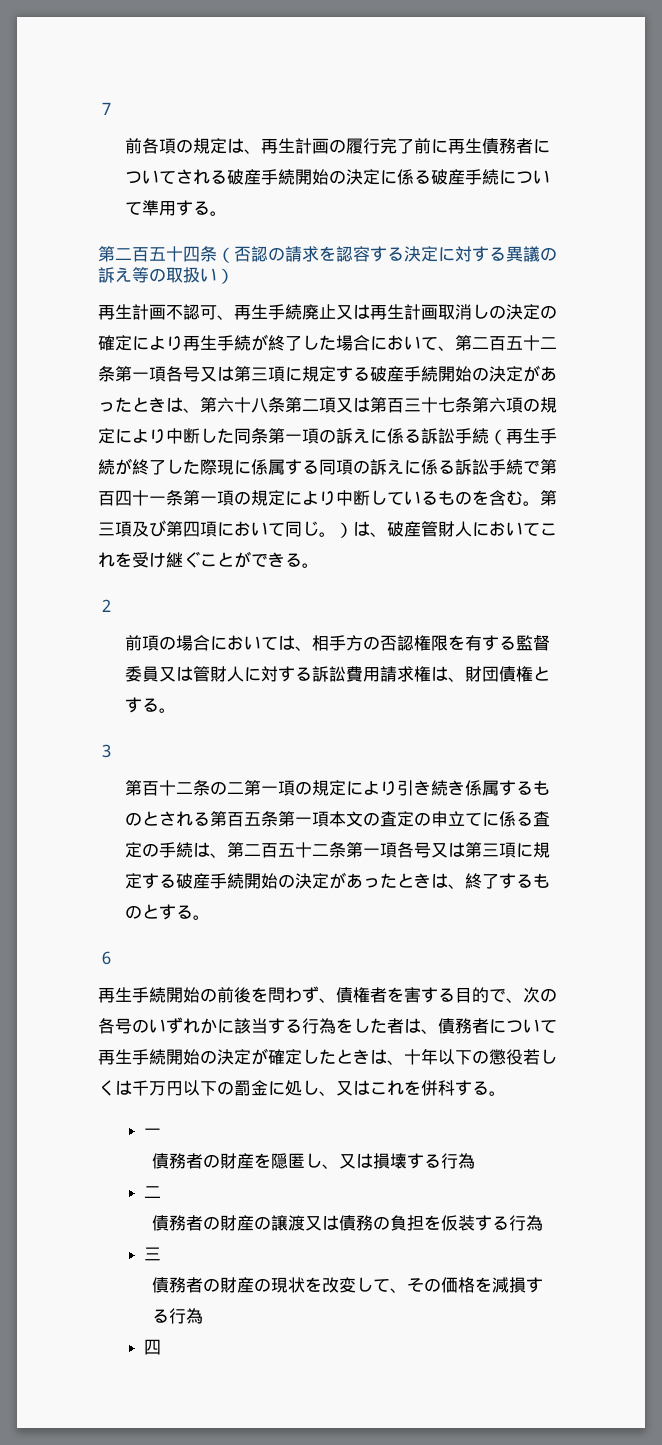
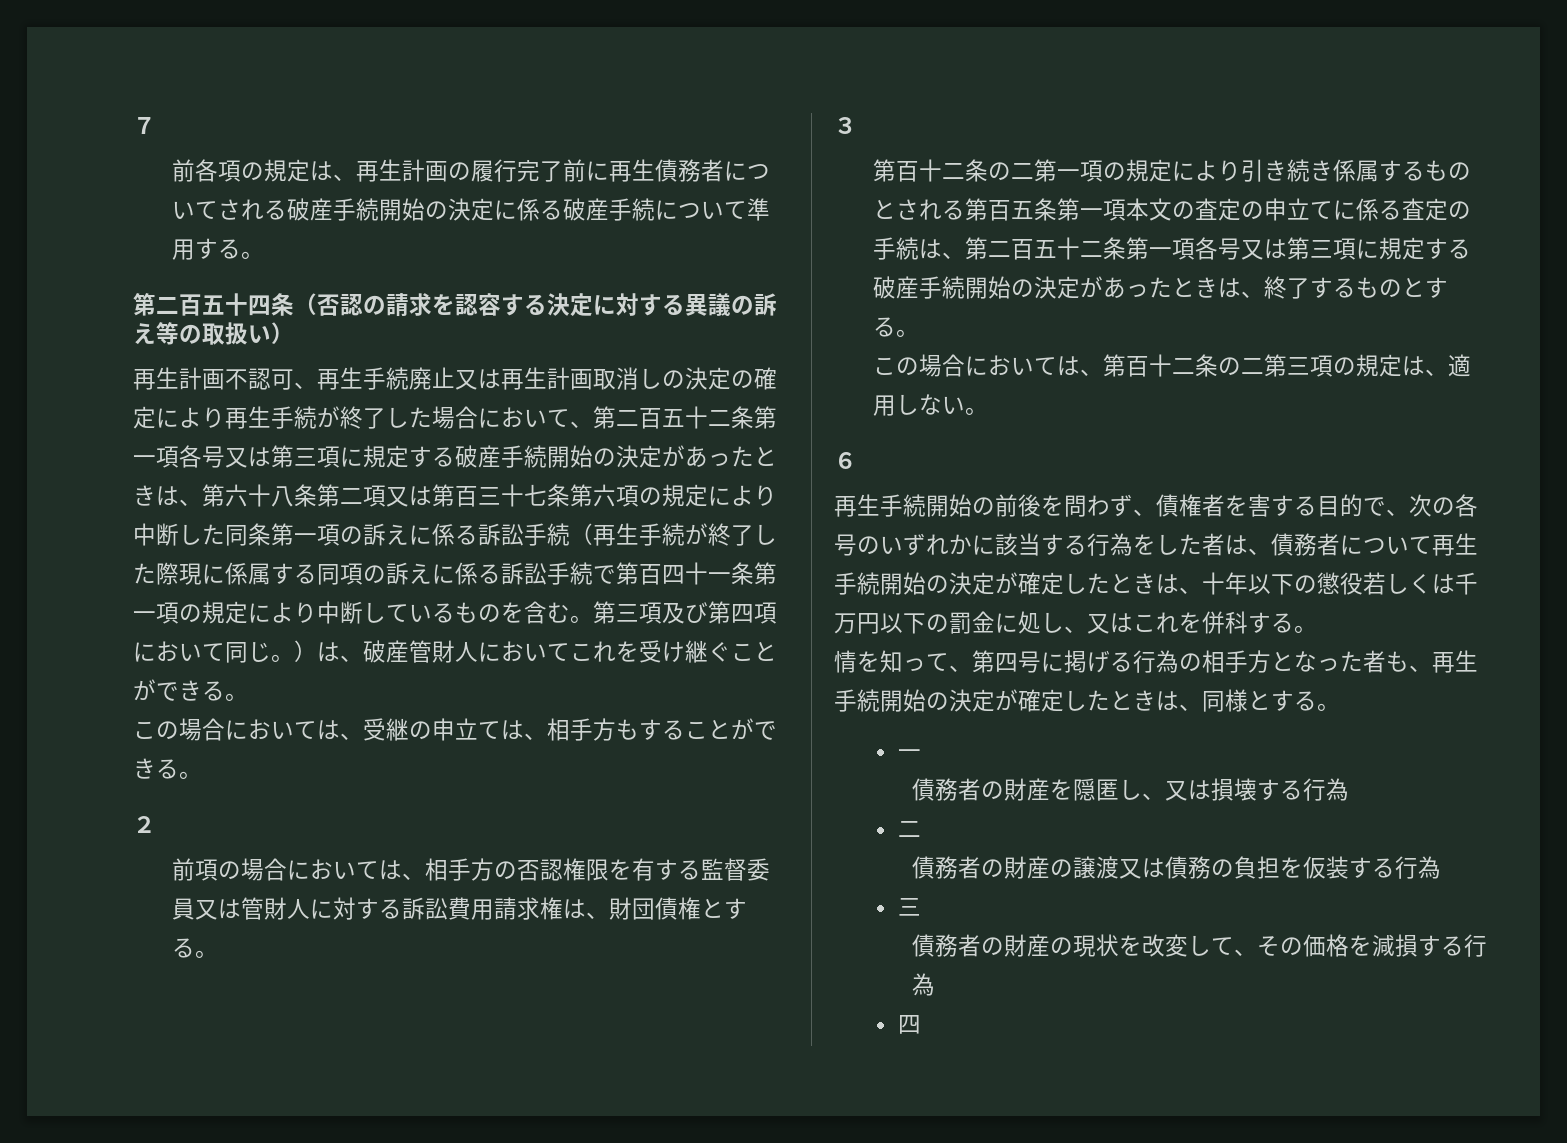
(319, 565) none -> [133,718,777,741] [133,758,202,779] // この場合においては、受継の申立ては、相手方もすることができる。
(211, 917) none -> [872,354,1471,377] [872,394,988,416] // この場合においては、第百十二条の二第三項の規定は、適用しない。
(506, 1093) none -> [834,650,1478,673] [834,689,1340,712] // 情を知って、第四号に掲げる行為の相手方となった者も、再生手続開始の決定が確定したときは、同様とする。

